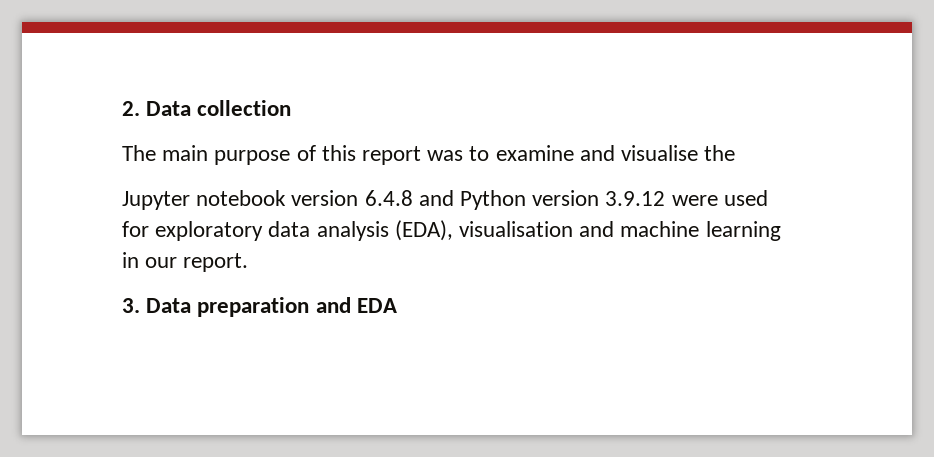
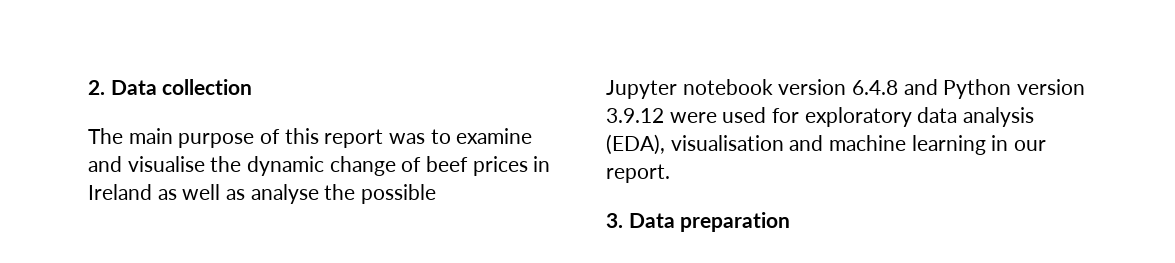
(736, 153) none -> [247,156,551,176] [88,184,437,204] dynamic change of beef prices in Ireland as well as analyse the possible
[315,297,397,313] and EDA -> (791, 222) none

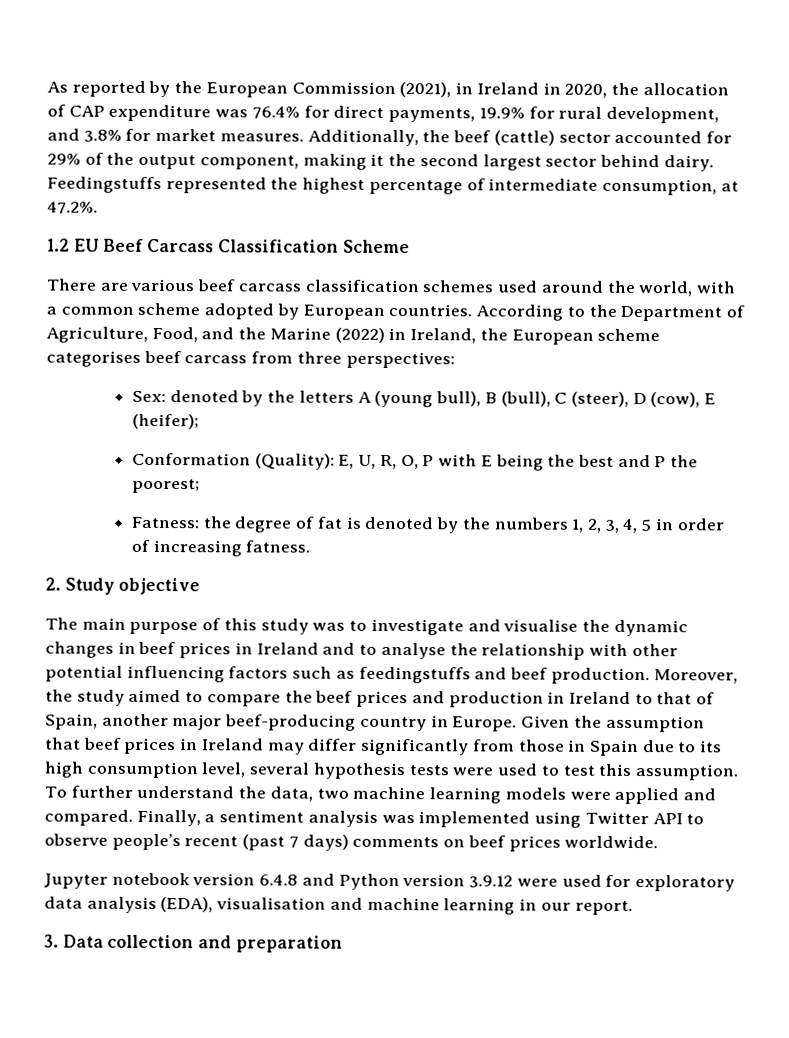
[88,79,253,95] 2. Data collection -> [47,80,729,98] [47,104,719,124] [47,128,732,147] [47,152,714,172] [47,176,739,196] [47,201,98,214] [47,238,410,254] [46,278,735,297] [46,302,745,322] [46,326,661,345] [46,350,455,369] [132,390,717,408] [132,413,200,430] [132,452,699,471] [132,478,201,494] [131,516,725,534] [131,539,311,557] [45,577,201,596] As reported by the European Commission (2021), in Ireland in 2020, the allocation of CAP expenditure was 76.4% for direct payments, 19.9% for rural development, and 3.8% for market measures. Additionally, the beef (cattle) sector accounted for 29% of the output component, making it the second largest sector behind dairy. Feedingstuffs represented the highest percentage of intermediate consumption, at 47.2%. // 1.2 EU Beef Carcass Classification Scheme // There are various beef carcass classification schemes used around the world, with a common scheme adopted by European countries. According to the Department of Agriculture, Food, and the Marine (2022) in Ireland, the European scheme categorises beef carcass from three perspectives: // Sex: denoted by the letters A (young bull), B (bull), C (steer), D (cow), E (heifer); // Conformation (Quality): E, U, R, O, P with E being the best and P the poorest; // Fatness: the degree of fat is denoted by the numbers 1, 2, 3, 4, 5 in order of increasing fatness. // 2. Study objective
[324,129,384,148] report -> [260,618,309,635] study
[456,128,533,144] examine -> [370,618,464,636] investigate
[329,156,551,176] [88,184,437,204] change of beef prices in Ireland as well as analyse the possible -> [45,641,678,660] [45,665,738,685] [45,689,716,708] [45,713,705,733] [45,737,723,757] [44,761,738,781] [44,785,716,805] [44,809,705,828] [44,833,659,852] changes in beef prices in Ireland and to analyse the relationship with other potential influencing factors such as feedingstuffs and beef production. Moreover, the study aimed to compare the beef prices and production in Ireland to that of Spain, another major beef-producing country in Europe. Given the assumption that beef prices in Ireland may differ significantly from those in Spain due to its high consumption level, several hypothesis tests were used to test this assumption. To further understand the data, two machine learning models were applied and compared. Finally, a sentiment analysis was implemented using Twitter API to observe people’s recent (past 7 days) comments on beef prices worldwide.
(675, 220) none -> [107,934,233,949] collection and

